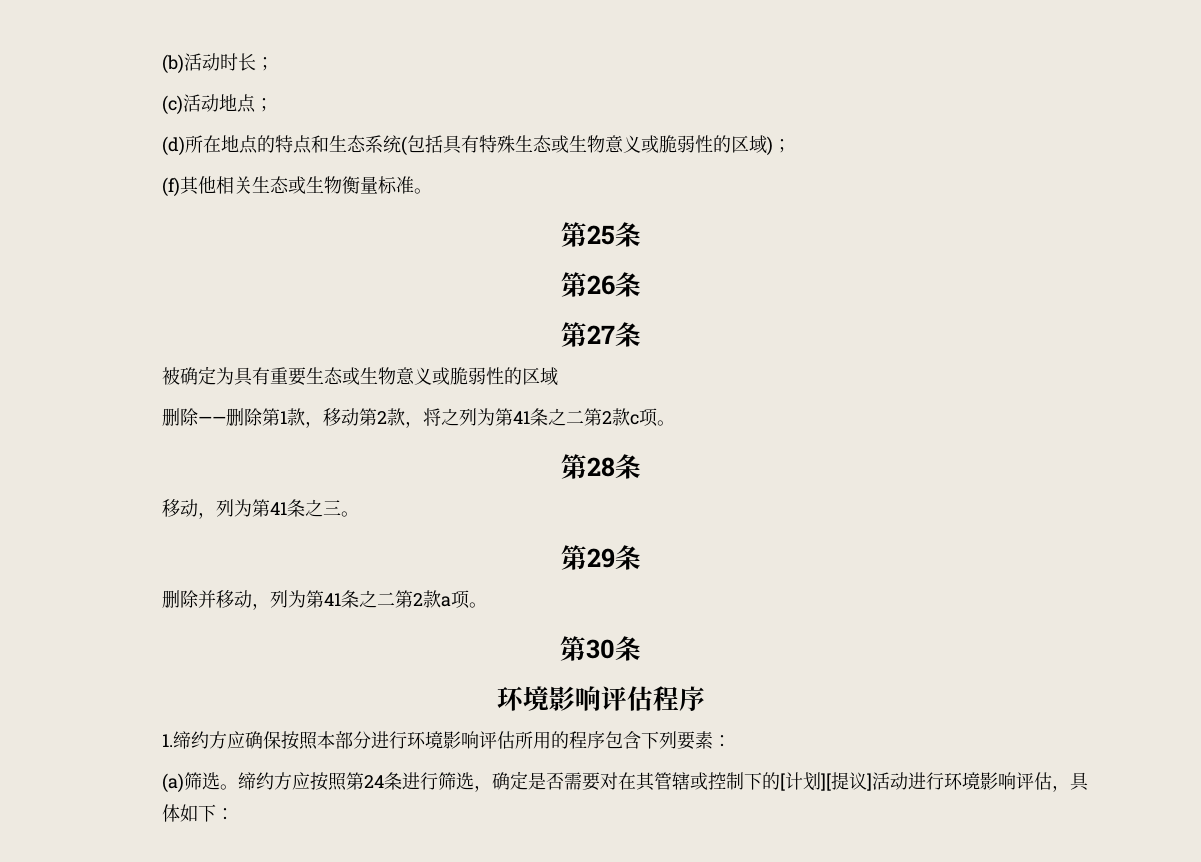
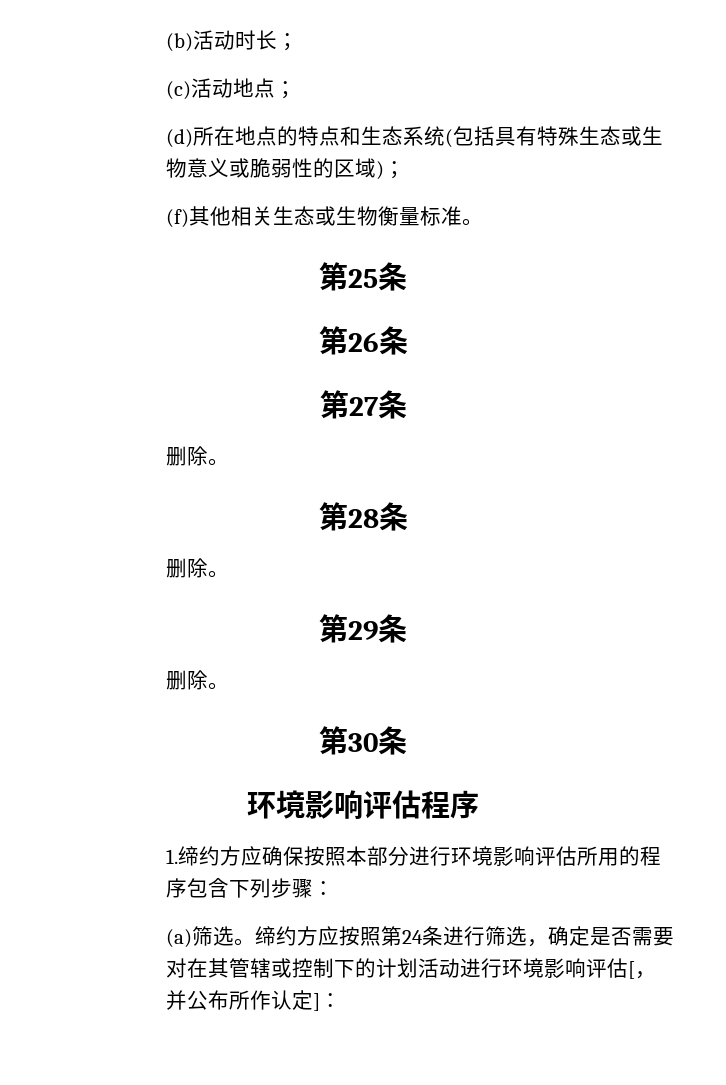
[162,366,559,386] [162,408,676,428] [560,454,641,479] [162,499,360,519] [560,545,641,570] [162,590,471,610] 被确定为具有重要生态或生物意义或脆弱性的区域 // 删除——删除第1款，移动第2款，将之列为第41条之二第2款c项。 // 第28条 // 移动，列为第41条之三。 // 第29条 // 删除并移动，列为第41条之二第2款a项 -> [165,446,229,466] [318,502,408,531] [165,558,229,578] [319,614,407,643] [165,670,208,690] 删除。 // 第28条 // 删除。 // 第29条 // 删除
[677,731,714,750] 要素 -> [270,878,313,898] 步骤
[780,772,873,791] [计划][提议] -> [375,958,418,978] 计划
[1052,772,1090,792] [162,804,217,822] ，具体如下 -> [627,961,656,979] [165,990,320,1011] [，并公布所作认定]

